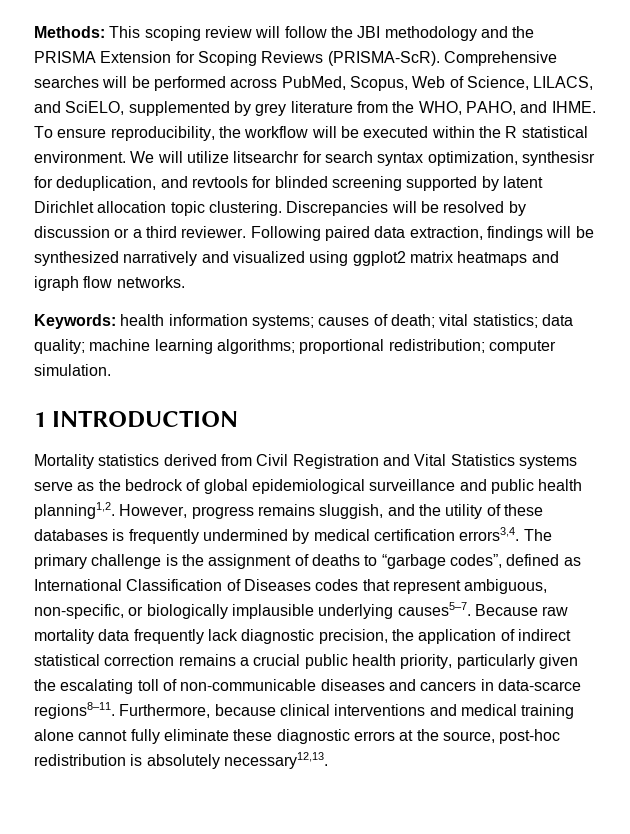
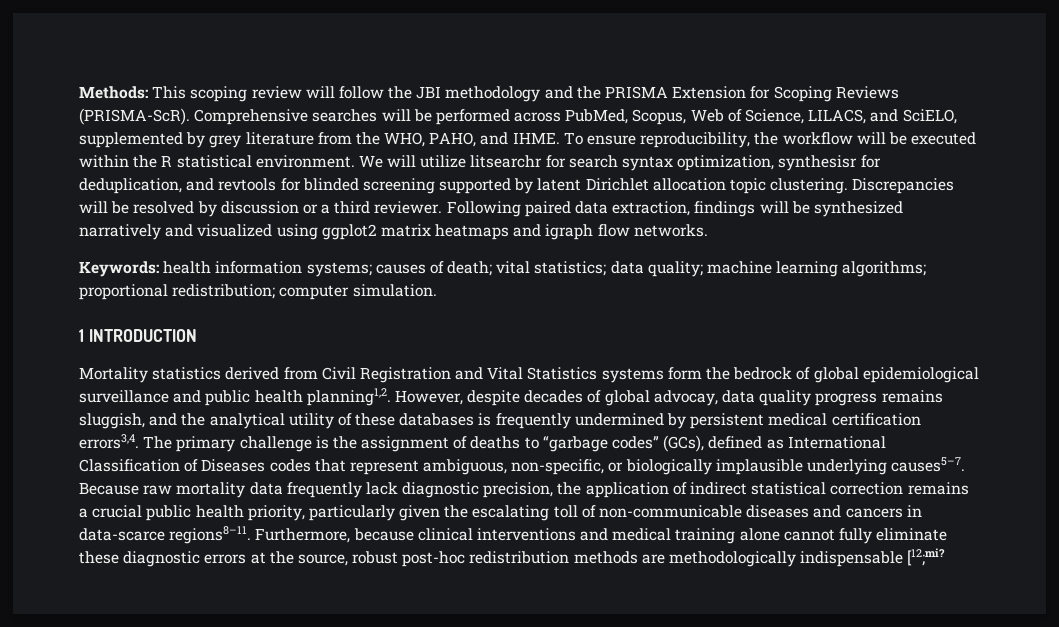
[34,481,95,491] serve as -> [667,367,702,380] form
(188, 511) none -> [467,390,812,406] despite decades of global advocay, data quality
(441, 510) none -> [209,413,285,429] analytical
(310, 536) none -> [690,413,765,429] persistent
[449,554,502,568] codes”, -> [612,435,705,452] codes” (GCs),
(495, 737) none -> [352,551,399,564] robust
[130,752,328,769] is absolutely necessary12,13. -> [573,548,946,567] methods are methodologically indispensable [12;mi?

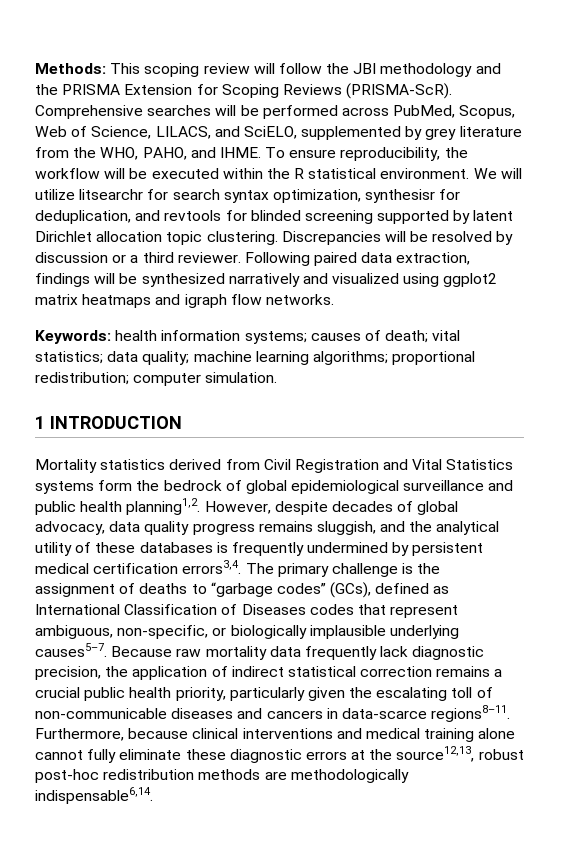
[653,390,718,406] advocay, -> [35,521,105,535] advocacy,
[297,554,348,566] source, -> [396,746,475,762] source12,13,
[800,548,946,567] indispensable [12;mi? -> [35,787,153,804] indispensable6,14.

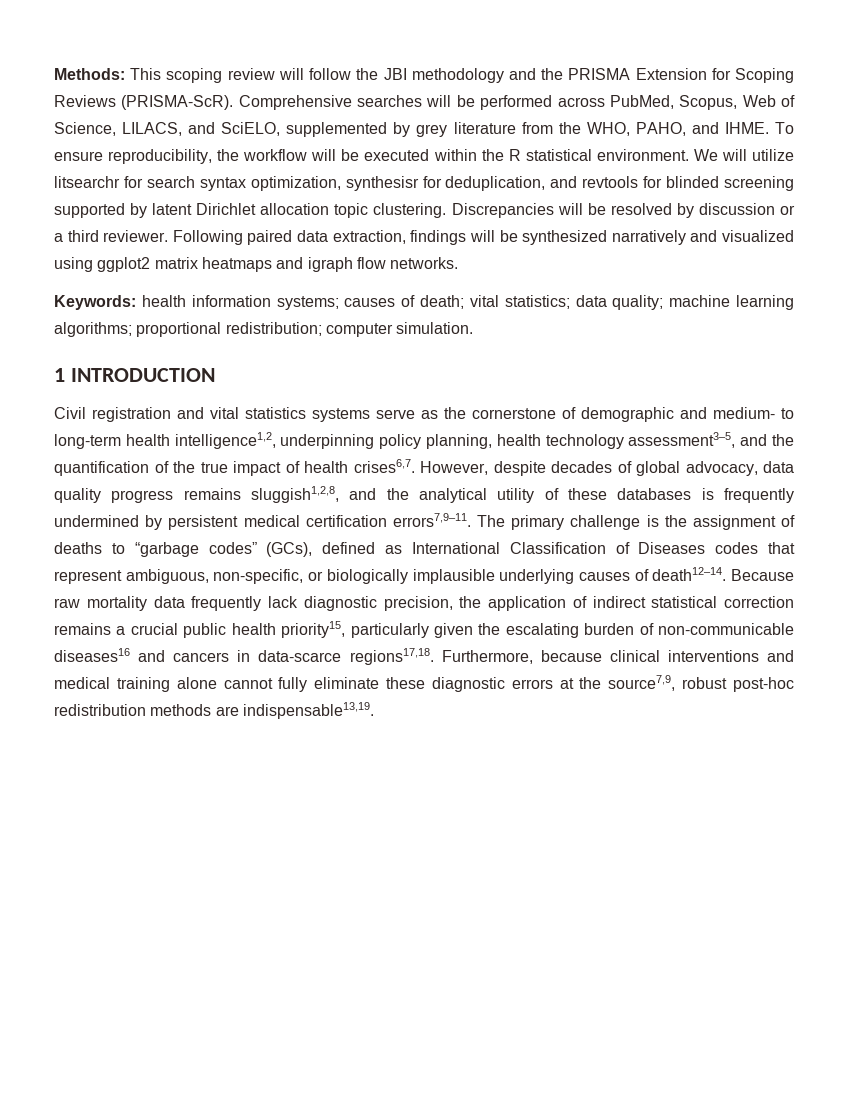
[35,459,514,473] [35,480,514,494] [35,498,201,515] Mortality statistics derived from Civil Registration and Vital Statistics systems form the bedrock of global epidemiological surveillance and public health planning1,2. -> [54,407,794,422] [54,432,794,449] [54,459,415,476] Civil registration and vital statistics systems serve as the cornerstone of demographic and medium- to long-term health intelligence1,2, underpinning policy planning, health technology assessment3–5, and the quantification of the true impact of health crises6,7.
[316,521,376,535] sluggish, -> [251,486,339,503] sluggish1,2,8,
[182,560,242,574] errors3,4. -> [392,513,471,527] errors7,9–11.
[35,643,107,657] causes5–7. -> [578,567,727,581] causes of death12–14.
[175,687,226,701] priority, -> [281,621,346,638] priority15,
[451,687,473,698] toll -> [584,623,635,635] burden
[171,708,234,719] diseases -> [54,648,130,662] diseases16
[431,705,511,722] regions8–11. -> [349,648,434,665] regions17,18.
[396,746,475,762] source12,13, -> [608,675,676,691] source7,9,
[290,769,409,783] [35,787,153,804] methodologically indispensable6,14. -> [242,702,374,719] indispensable13,19.

